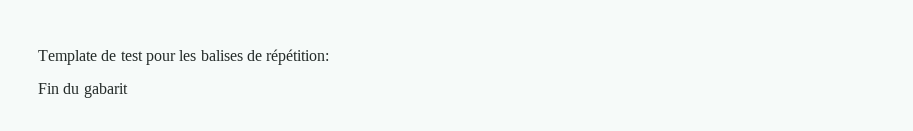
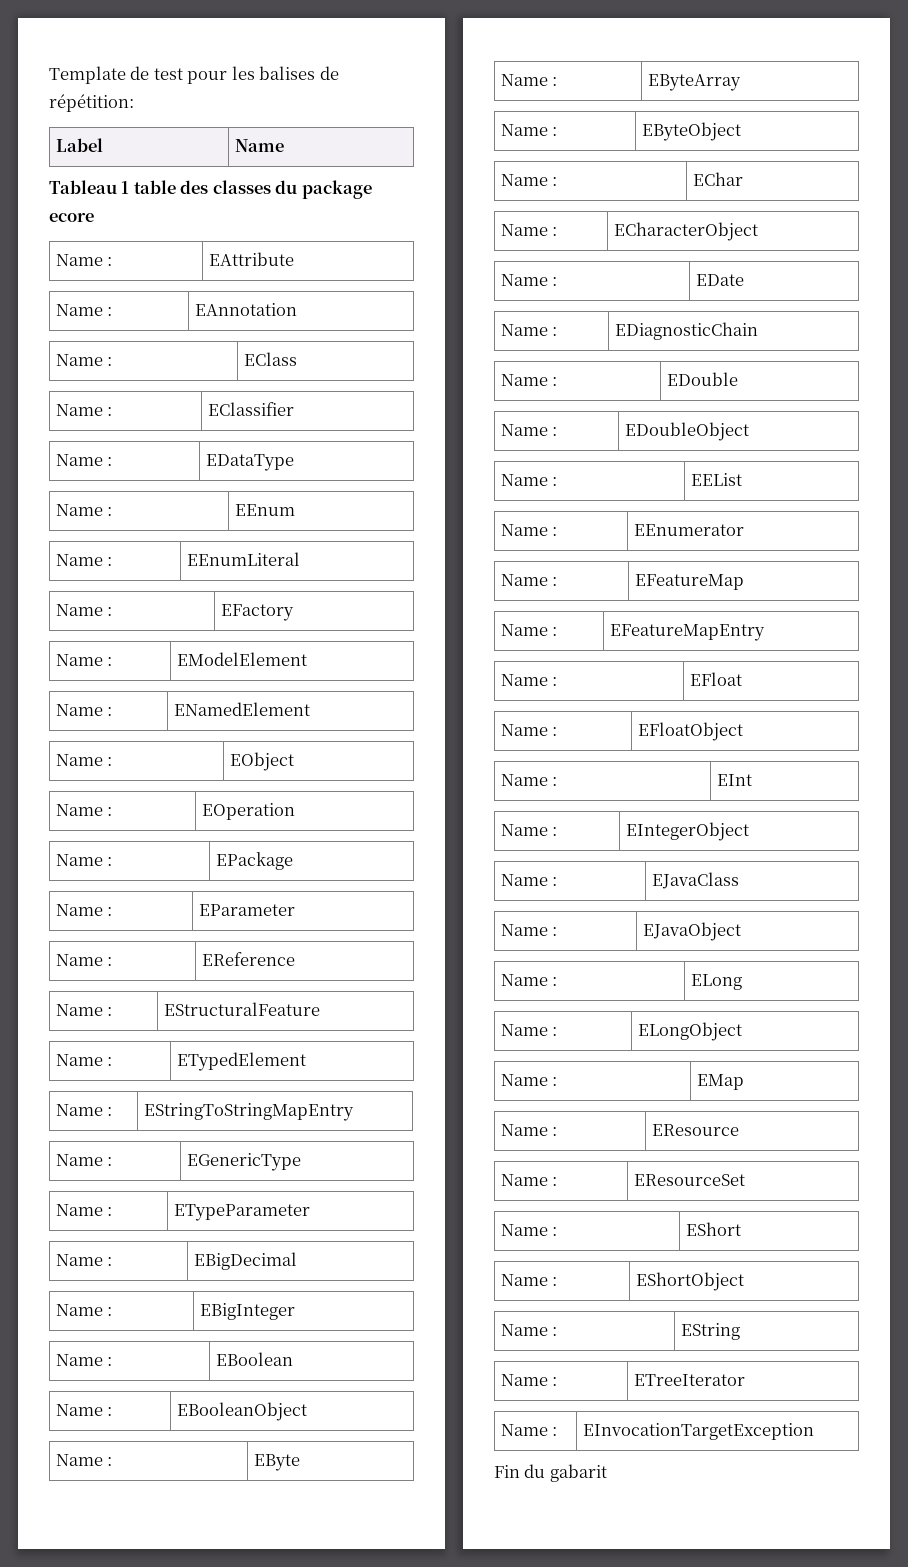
(330, 57) none -> [55,138,103,152] [234,139,284,152] [49,180,372,199] [49,213,94,222] [55,254,113,266] [208,252,294,266] [55,304,113,316] [194,303,297,316] [55,354,113,366] [243,352,297,366] [55,404,113,416] [207,402,294,416] [55,454,113,466] [205,454,294,471] [55,504,113,516] [234,504,295,516] [55,554,113,566] [186,552,300,566] [55,604,113,616] [220,604,294,621] [55,654,113,666] [176,652,307,666] [55,704,113,716] [173,702,310,716] [55,754,113,766] [229,752,294,771] [55,804,113,816] [201,803,295,820] [55,854,113,866] [215,852,293,870] [55,904,113,916] [198,904,295,916] [55,954,113,966] [201,952,295,966] [55,1004,113,1016] [163,1002,320,1016] [55,1054,113,1066] [176,1052,306,1071] [55,1104,113,1116] [143,1103,354,1121] [55,1154,113,1166] [186,1153,301,1171] [55,1204,113,1216] [173,1204,310,1221] [55,1254,113,1266] [193,1252,297,1270] [55,1304,113,1316] [199,1303,295,1320] [55,1354,113,1366] [215,1352,293,1366] [55,1404,113,1416] [176,1402,307,1421] [55,1454,113,1466] [253,1454,300,1471] [500,74,558,86] [647,74,741,91] [500,124,558,136] [641,122,741,141] [500,174,558,186] [692,172,743,186] [500,224,558,236] [613,222,758,241] [500,274,558,286] [695,274,744,286] [500,324,558,336] [614,322,758,340] [500,374,558,386] [666,372,738,386] [500,424,558,436] [624,422,749,441] [500,474,558,486] [690,473,742,486] [500,524,558,536] [633,524,744,536] [500,574,558,586] [634,574,744,590] [500,624,558,636] [609,624,765,641] [500,674,558,686] [689,672,742,686] [500,724,558,736] [637,722,743,741] [500,774,558,786] [716,774,752,786] [500,824,558,836] [625,822,749,841] [500,874,558,886] [651,872,739,889] [500,924,558,936] [642,922,741,941] [500,974,558,986] [690,974,742,990] [500,1024,558,1036] [637,1022,742,1041] [500,1074,558,1086] [696,1074,744,1090] [500,1124,558,1136] [651,1124,739,1136] [500,1174,558,1186] [633,1174,745,1186] [500,1224,558,1236] [685,1222,741,1236] [500,1274,558,1286] [635,1272,744,1291] [500,1324,558,1336] [680,1323,740,1340] [500,1374,558,1386] [633,1374,745,1386] [500,1424,558,1436] [582,1423,814,1440] // Label | Name // Tableau 1 table des classes du package ecore // Name : | EAttribute // Name : | EAnnotation // Name : | EClass // Name : | EClassifier // Name : | EDataType // Name : | EEnum // Name : | EEnumLiteral // Name : | EFactory // Name : | EModelElement // Name : | ENamedElement // Name : | EObject // Name : | EOperation // Name : | EPackage // Name : | EParameter // Name : | EReference // Name : | EStructuralFeature // Name : | ETypedElement // Name : | EStringToStringMapEntry // Name : | EGenericType // Name : | ETypeParameter // Name : | EBigDecimal // Name : | EBigInteger // Name : | EBoolean // Name : | EBooleanObject // Name : | EByte // Name : | EByteArray // Name : | EByteObject // Name : | EChar // Name : | ECharacterObject // Name : | EDate // Name : | EDiagnosticChain // Name : | EDouble // Name : | EDoubleObject // Name : | EEList // Name : | EEnumerator // Name : | EFeatureMap // Name : | EFeatureMapEntry // Name : | EFloat // Name : | EFloatObject // Name : | EInt // Name : | EIntegerObject // Name : | EJavaClass // Name : | EJavaObject // Name : | ELong // Name : | ELongObject // Name : | EMap // Name : | EResource // Name : | EResourceSet // Name : | EShort // Name : | EShortObject // Name : | EString // Name : | ETreeIterator // Name : | EInvocationTargetException

